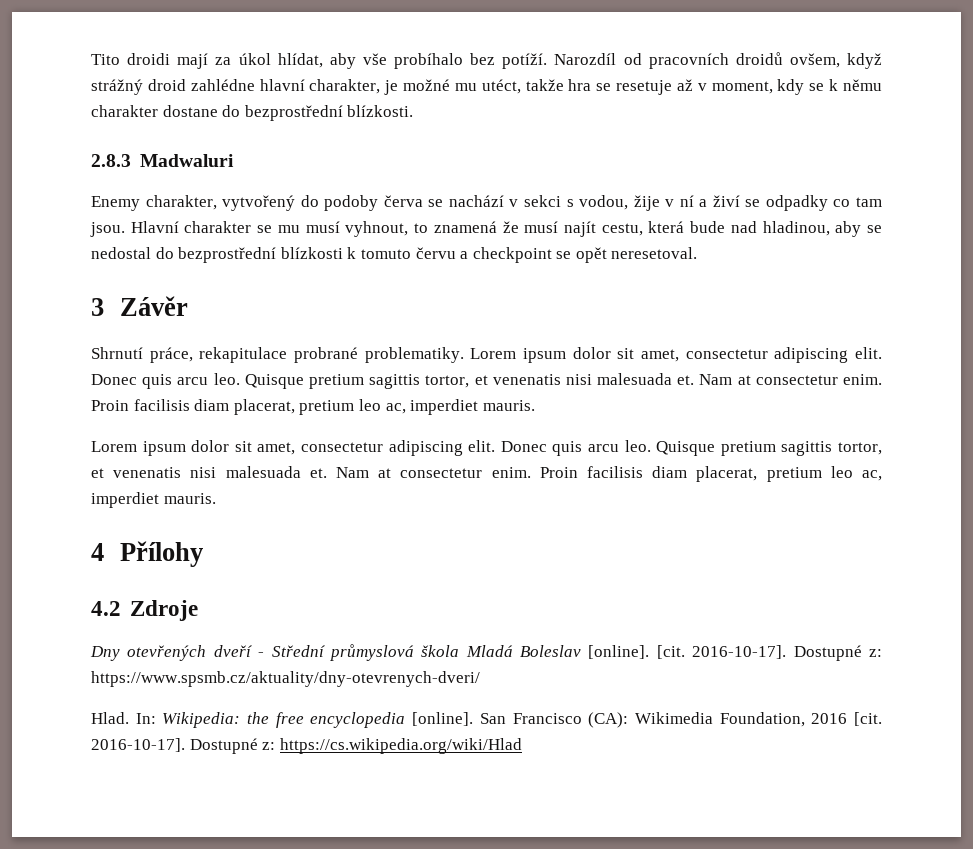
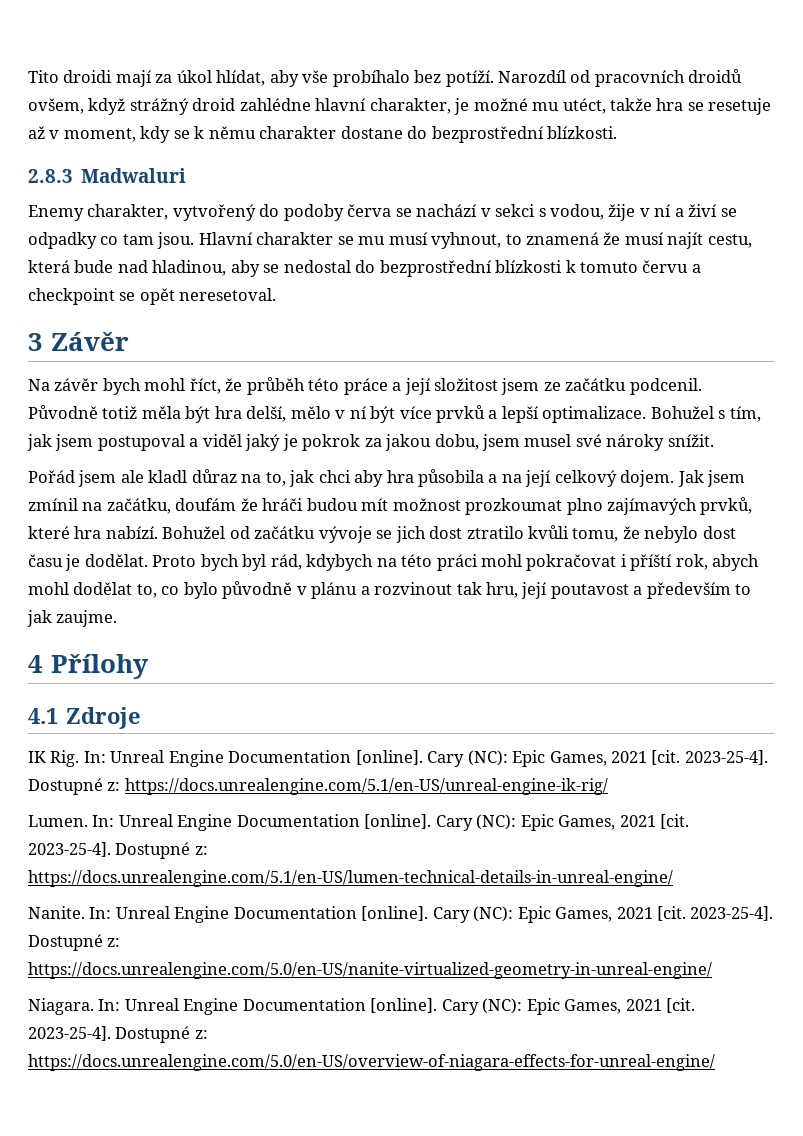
[91,347,882,363] [91,373,882,389] [91,399,535,415] [91,440,883,456] [91,466,883,482] [91,492,216,508] Shrnutí práce, rekapitulace probrané problematiky. Lorem ipsum dolor sit amet, consectetur adipiscing elit. Donec quis arcu leo. Quisque pretium sagittis tortor, et venenatis nisi malesuada et. Nam at consectetur enim. Proin facilisis diam placerat, pretium leo ac, imperdiet mauris. // Lorem ipsum dolor sit amet, consectetur adipiscing elit. Donec quis arcu leo. Quisque pretium sagittis tortor, et venenatis nisi malesuada et. Nam at consectetur enim. Proin facilisis diam placerat, pretium leo ac, imperdiet mauris. -> [28,377,702,395] [28,405,761,423] [27,434,714,451] [28,469,746,487] [28,497,753,515] [28,525,736,543] [28,554,760,571] [28,581,752,599] [27,610,118,627] Na závěr bych mohl říct, že průběh této práce a její složitost jsem ze začátku podcenil. Původně totiž měla být hra delší, mělo v ní být více prvků a lepší optimalizace. Bohužel s tím, jak jsem postupoval a viděl jaký je pokrok za jakou dobu, jsem musel své nároky snížit. // Pořád jsem ale kladl důraz na to, jak chci aby hra působila a na její celkový dojem. Jak jsem zmínil na začátku, doufám že hráči budou mít možnost prozkoumat plno zajímavých prvků, které hra nabízí. Bohužel od začátku vývoje se jich dost ztratilo kvůli tomu, že nebylo dost času je dodělat. Proto bych byl rád, kdybych na této práci mohl pokračovat i příští rok, abych mohl dodělat to, co bylo původně v plánu a rozvinout tak hru, její poutavost a především to jak zaujme.
[91,601,121,616] 4.2 -> [28,708,58,724] 4.1
[90,644,882,661] [91,671,480,687] [91,712,882,728] [91,738,522,754] Dny otevřených dveří - Střední průmyslová škola Mladá Boleslav [online]. [cit. 2016-10-17]. Dostupné z: https://www.spsmb.cz/aktuality/dny-otevrenych-dveri/ // Hlad. In: Wikipedia: the free encyclopedia [online]. San Francisco (CA): Wikimedia Foundation, 2016 [cit. 2016-10-17]. Dostupné z: https://cs.wikipedia.org/wiki/Hlad -> [28,750,768,767] [28,778,608,795] [28,814,690,831] [28,842,208,859] [28,870,673,887] [28,906,774,923] [28,934,121,951] [28,962,712,979] [28,998,696,1015] [28,1026,208,1043] [28,1054,715,1071] IK Rig. In: Unreal Engine Documentation [online]. Cary (NC): Epic Games, 2021 [cit. 2023-25-4]. Dostupné z: https://docs.unrealengine.com/5.1/en-US/unreal-engine-ik-rig/ // Lumen. In: Unreal Engine Documentation [online]. Cary (NC): Epic Games, 2021 [cit. 2023-25-4]. Dostupné z: https://docs.unrealengine.com/5.1/en-US/lumen-technical-details-in-unreal-engine/ // Nanite. In: Unreal Engine Documentation [online]. Cary (NC): Epic Games, 2021 [cit. 2023-25-4]. Dostupné z: https://docs.unrealengine.com/5.0/en-US/nanite-virtualized-geometry-in-unreal-engine/ // Niagara. In: Unreal Engine Documentation [online]. Cary (NC): Epic Games, 2021 [cit. 2023-25-4]. Dostupné z: https://docs.unrealengine.com/5.0/en-US/overview-of-niagara-effects-for-unreal-engine/

